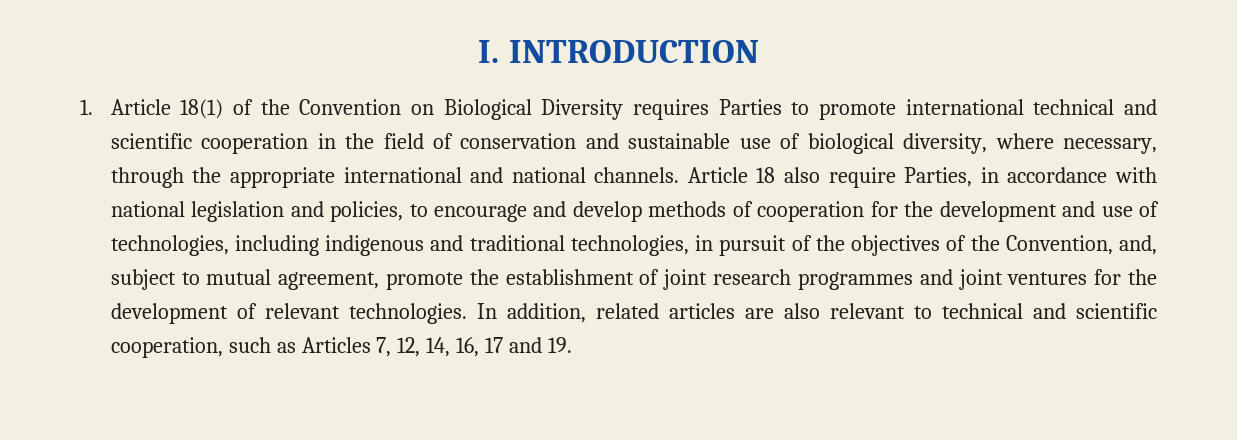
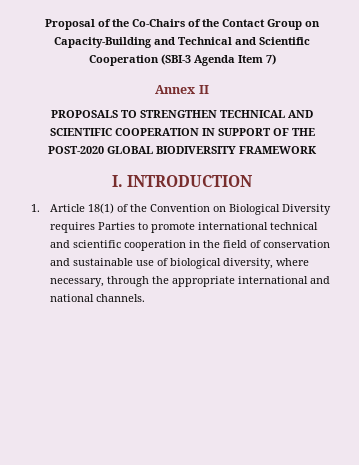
(478, 51) none -> [45,19,320,30] [54,37,310,48] [88,54,276,66] [155,85,209,94] [51,110,313,118] [49,128,315,136] [48,146,317,154] Proposal of the Co-Chairs of the Contact Group on Capacity-Building and Technical and Scientific Cooperation (SBI-3 Agenda Item 7) // Annex II // PROPOSALS TO STRENGTHEN TECHNICAL AND SCIENTIFIC COOPERATION IN SUPPORT OF THE POST-2020 GLOBAL BIODIVERSITY FRAMEWORK //
[687,167,1158,188] [110,201,1159,222] [110,235,1157,256] [110,269,1157,290] [110,303,1157,324] [110,337,573,358] Article 18 also require Parties, in accordance with national legislation and policies, to encourage and develop methods of cooperation for the development and use of technologies, including indigenous and traditional technologies, in pursuit of the objectives of the Convention, and, subject to mutual agreement, promote the establishment of joint research programmes and joint ventures for the development of relevant technologies. In addition, related articles are also relevant to technical and scientific cooperation, such as Articles 7, 12, 14, 16, 17 and 19. -> (146, 298) none

